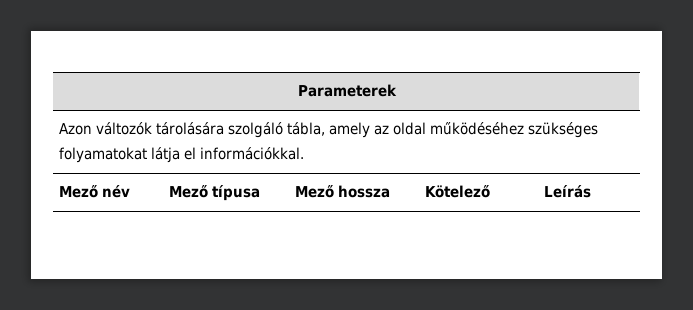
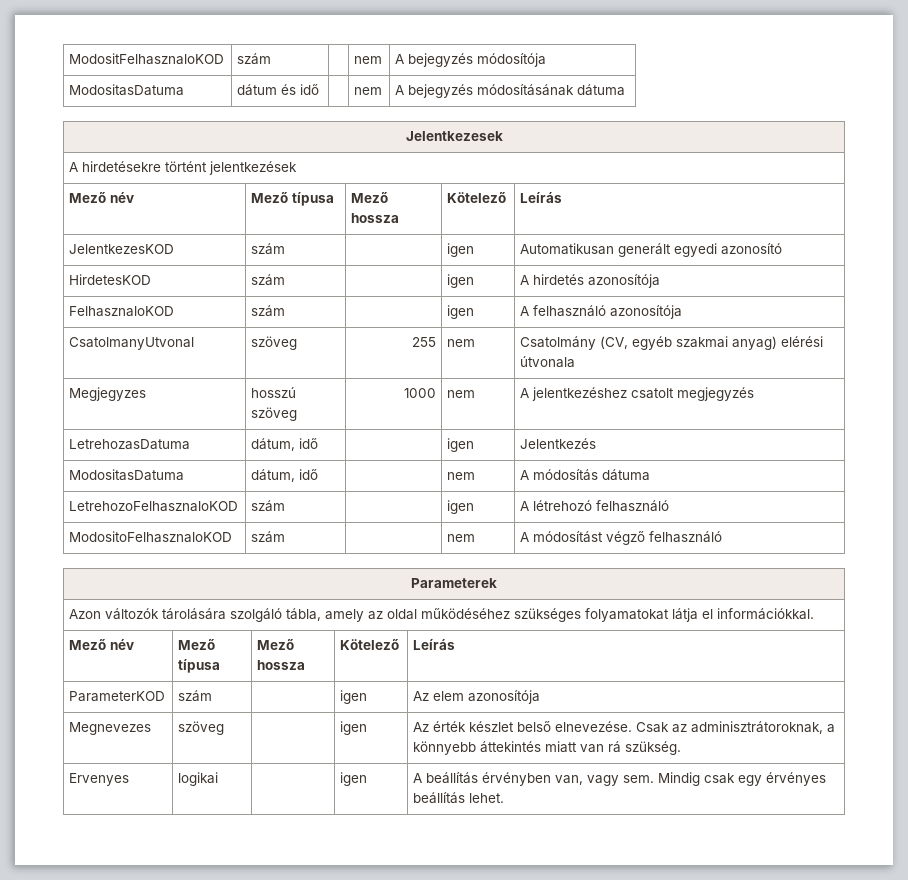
(297, 90) none -> [69,53,225,65] [237,53,272,65] [354,56,383,64] [395,53,547,67] [69,84,185,96] [237,84,320,96] [354,87,383,95] [395,84,626,98] [405,131,503,141] [69,161,298,175] [69,192,135,203] [251,192,335,206] [351,192,389,203] [351,213,400,223] [447,192,507,203] [520,192,563,203] [69,244,175,254] [251,243,286,255] [447,243,475,257] [520,243,783,257] [69,274,152,285] [251,274,286,286] [447,274,475,288] [520,274,661,288] [69,306,175,317] [251,305,286,317] [447,305,475,319] [520,305,683,319] [69,337,195,350] [251,336,298,350] [411,337,436,347] [447,339,476,347] [520,336,824,350] [520,356,576,368] [69,387,147,401] [251,387,297,398] [251,407,298,421] [403,388,436,398] [447,390,476,398] [520,387,755,401] [69,439,191,450] [251,438,319,451] [447,438,475,452] [520,438,597,449] [69,469,185,481] [251,469,319,482] [447,472,476,480] [520,469,651,481] [69,501,239,512] [251,500,286,512] [447,500,475,514] [520,500,670,512] [69,531,233,543] [251,531,286,543] [447,534,476,542] [520,531,723,545] ModositFelhasznaloKOD | szám | | nem | A bejegyzés módosítója // ModositasDatuma | dátum és idő | | nem | A bejegyzés módosításának dátuma // Jelentkezesek // A hirdetésekre történt jelentkezések // Mező név | Mező típusa | Mező hossza | Kötelező | Leírás // JelentkezesKOD | szám | | igen | Automatikusan generált egyedi azonosító // HirdetesKOD | szám | | igen | A hirdetés azonosítója // FelhasznaloKOD | szám | | igen | A felhasználó azonosítója // CsatolmanyUtvonal | szöveg | 255 | nem | Csatolmány (CV, egyéb szakmai anyag) elérési útvonala // Megjegyzes | hosszú szöveg | 1000 | nem | A jelentkezéshez csatolt megjegyzés // LetrehozasDatuma | dátum, idő | | igen | Jelentkezés // ModositasDatuma | dátum, idő | | nem | A módosítás dátuma // LetrehozoFelhasznaloKOD | szám | | igen | A létrehozó felhasználó // ModositoFelhasznaloKOD | szám | | nem | A módosítást végző felhasználó //
(592, 191) none -> [69,691,166,702] [178,690,213,702] [340,690,368,704] [413,690,541,704] [69,722,152,735] [178,721,225,735] [340,721,368,735] [413,721,836,734] [413,741,682,755] [69,773,130,786] [178,772,219,786] [340,772,368,786] [413,772,827,786] [413,792,505,804] // ParameterKOD | szám | | igen | Az elem azonosítója // Megnevezes | szöveg | | igen | Az érték készlet belső elnevezése. Csak az adminisztrátoroknak, a könnyebb áttekintés miatt van rá szükség. // Ervenyes | logikai | | igen | A beállítás érvényben van, vagy sem. Mindig csak egy érvényes beállítás lehet.

